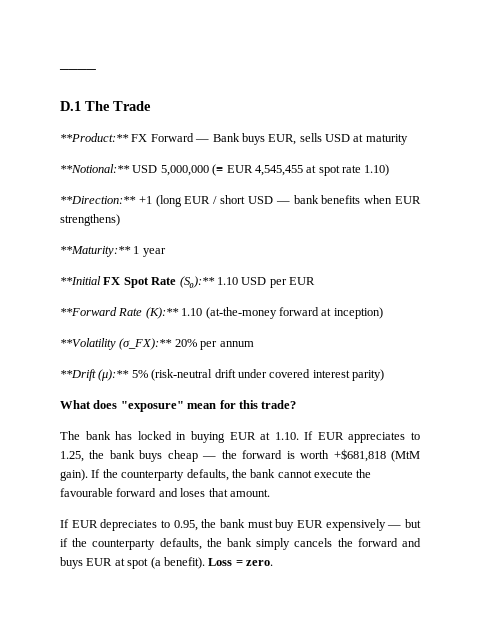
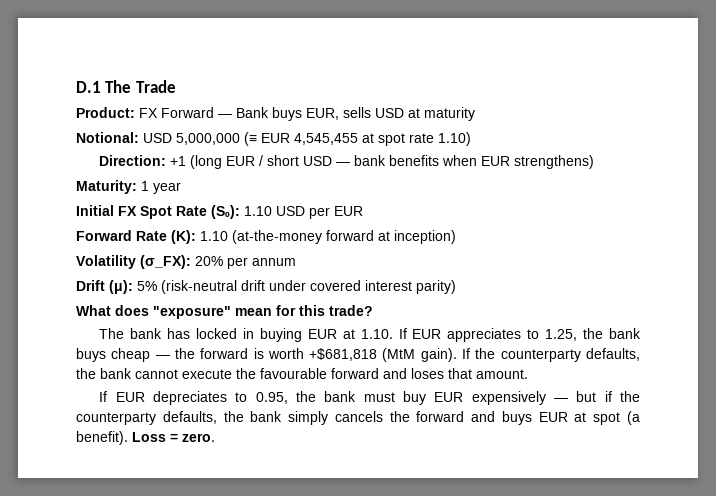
[59,69,96,73] ──── // -> (76, 87) none
[60,133,129,142] **Product:** -> [76,107,135,118] Product:
[60,164,130,173] **Notional:** -> [76,132,139,143] Notional:
[60,196,136,204] **Direction:** -> [99,155,167,166] Direction:
[60,246,131,257] **Maturity:** -> [76,180,137,194] Maturity:
[60,276,101,285] **Initial -> [76,205,114,216] Initial
[179,276,215,288] (S₀):** -> [211,205,240,219] (S₀):
[60,307,179,319] **Forward Rate (K):** -> [76,230,196,244] Forward Rate (K):
[60,338,173,350] **Volatility (σ_FX):** -> [76,255,191,269] Volatility (σ_FX):
[60,369,130,381] **Drift (μ):** -> [76,280,133,294] Drift (μ):

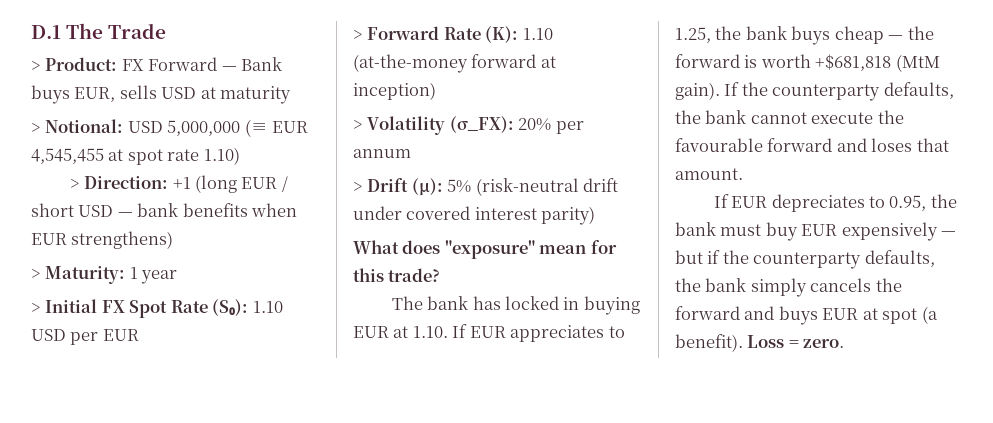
(176, 86) none -> [31,61,41,71] >
(475, 114) none -> [31,123,41,133] >
(471, 139) none -> [69,179,80,189] >
(595, 162) none -> [31,269,41,279] >
(181, 188) none -> [31,303,41,313] >
(363, 211) none -> [353,30,363,40] >
(456, 237) none -> [353,120,363,130] >
(296, 262) none -> [353,182,363,192] >

